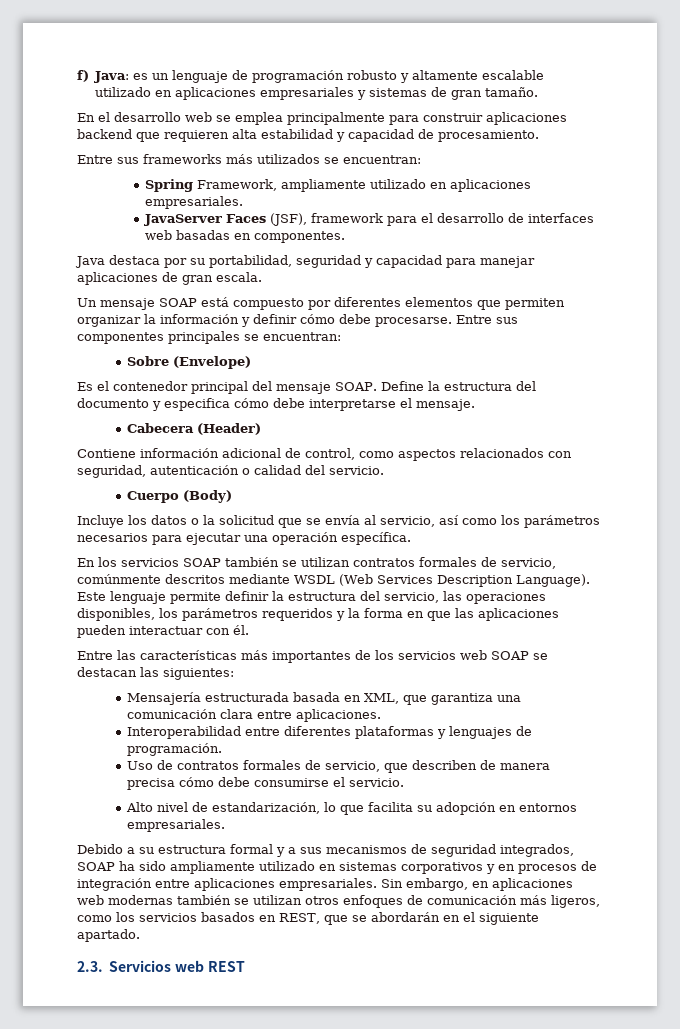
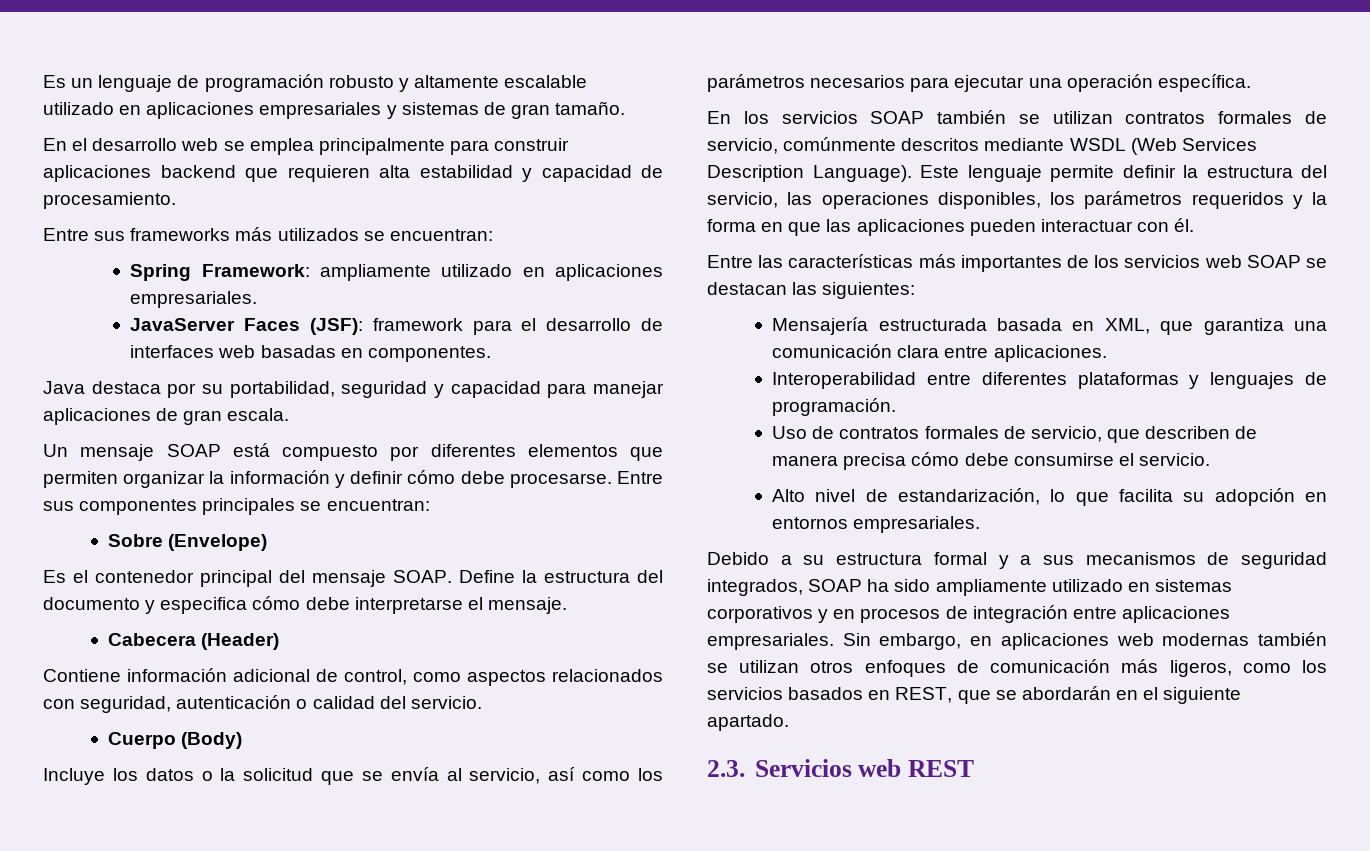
[77,70,149,83] f) Java: es -> [43,75,66,88] Es
[197,179,278,191] Framework, -> [201,264,310,277] Framework:
[270,213,308,226] (JSF), -> [309,318,363,335] (JSF):

